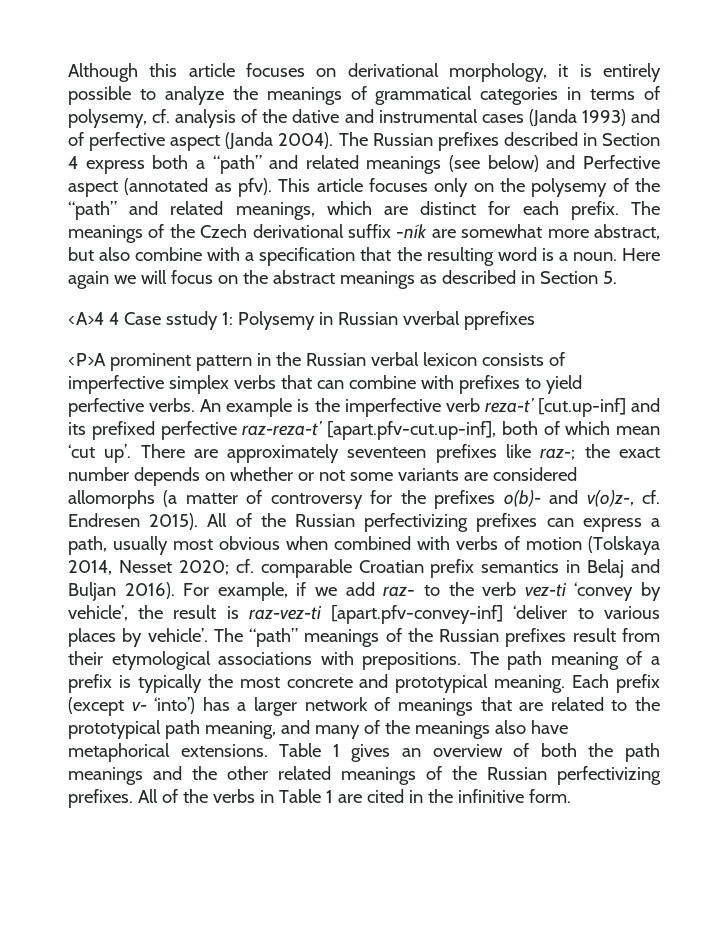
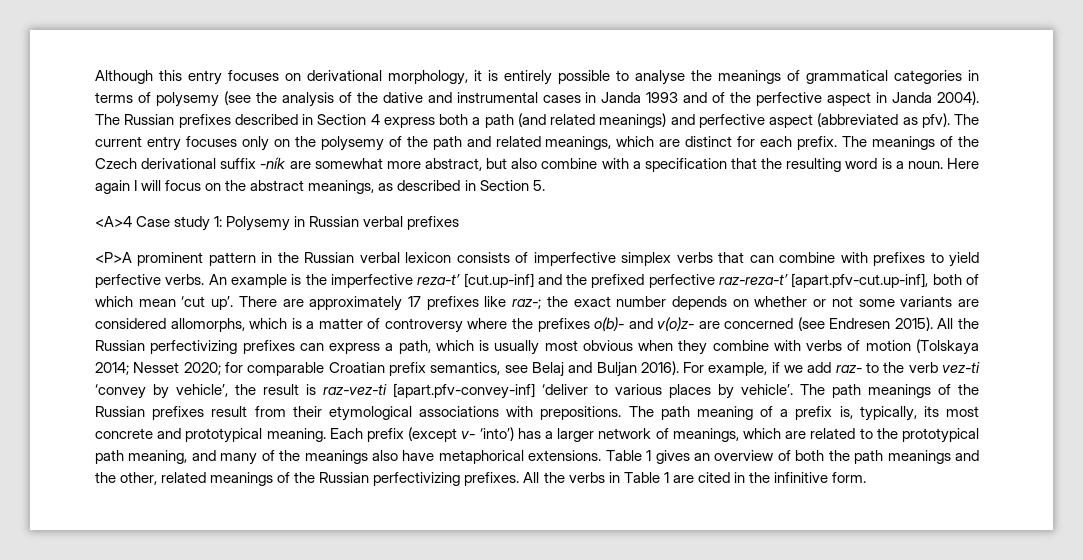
[188,63,235,77] article -> [188,70,222,85] entry
[164,86,224,105] analyze -> [635,70,685,85] analyse
[68,109,171,128] polysemy, cf. -> [155,91,277,107] polysemy (see the
[528,109,626,127] (Janda 1993) -> [585,92,679,103] in Janda 1993
[89,132,274,151] perfective aspect (Janda -> [730,92,933,106] the perfective aspect in Janda
[212,155,660,174] [68,178,363,197] “path” and related meanings (see below) and Perfective aspect (annotated as pfv). This article -> [484,113,979,128] [95,136,181,151] path (and related meanings) and perfective aspect (abbreviated as pfv). The current entry
[68,201,117,220] “path” -> [432,136,462,150] path
[113,275,136,284] we -> [134,180,138,191] I
[339,271,415,289] meanings -> [308,180,375,194] meanings,
[108,311,218,330] 4 Case sstudy -> [136,216,211,231] Case study
[402,311,535,330] vverbal pprefixes -> [363,216,460,230] verbal prefixes
[445,398,480,412] verb -> (413, 281) none
[68,422,86,435] its -> [566,274,588,285] the
[347,447,427,458] seventeen -> [408,296,422,307] 17
[68,490,178,509] allomorphs (a -> [170,318,315,332] allomorphs, which is a
[370,490,393,504] for -> [467,318,508,329] where
[586,490,660,507] v(o)z-, cf. -> [657,317,825,331] v(o)z- are concerned (see
[235,513,252,527] of -> (954, 323) none
(107, 545) none -> [435,340,490,351] which is
[334,536,412,550] combined -> [678,340,769,355] they combine
[68,560,112,575] 2014, -> [95,362,129,375] 2014;
[235,559,254,573] cf. -> [224,362,243,373] for
[481,560,581,573] semantics in -> [430,362,528,375] semantics, see
[249,628,299,647] “path” -> [832,384,861,398] path
[118,674,233,693] is typically the -> [839,406,939,421] is, typically, its
[397,697,512,716] meanings that -> [672,428,781,442] meanings, which
[227,766,268,780] other -> [120,472,158,485] other,
[161,789,178,803] of -> (540, 477) none

